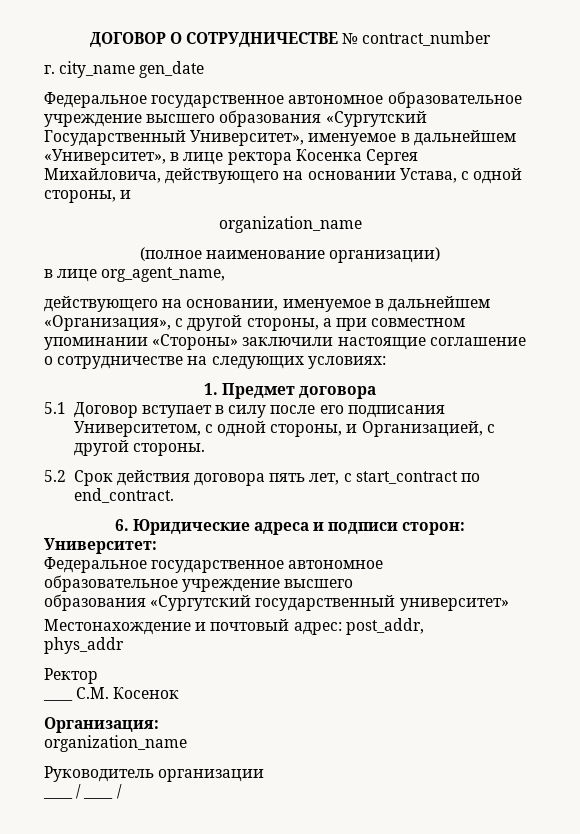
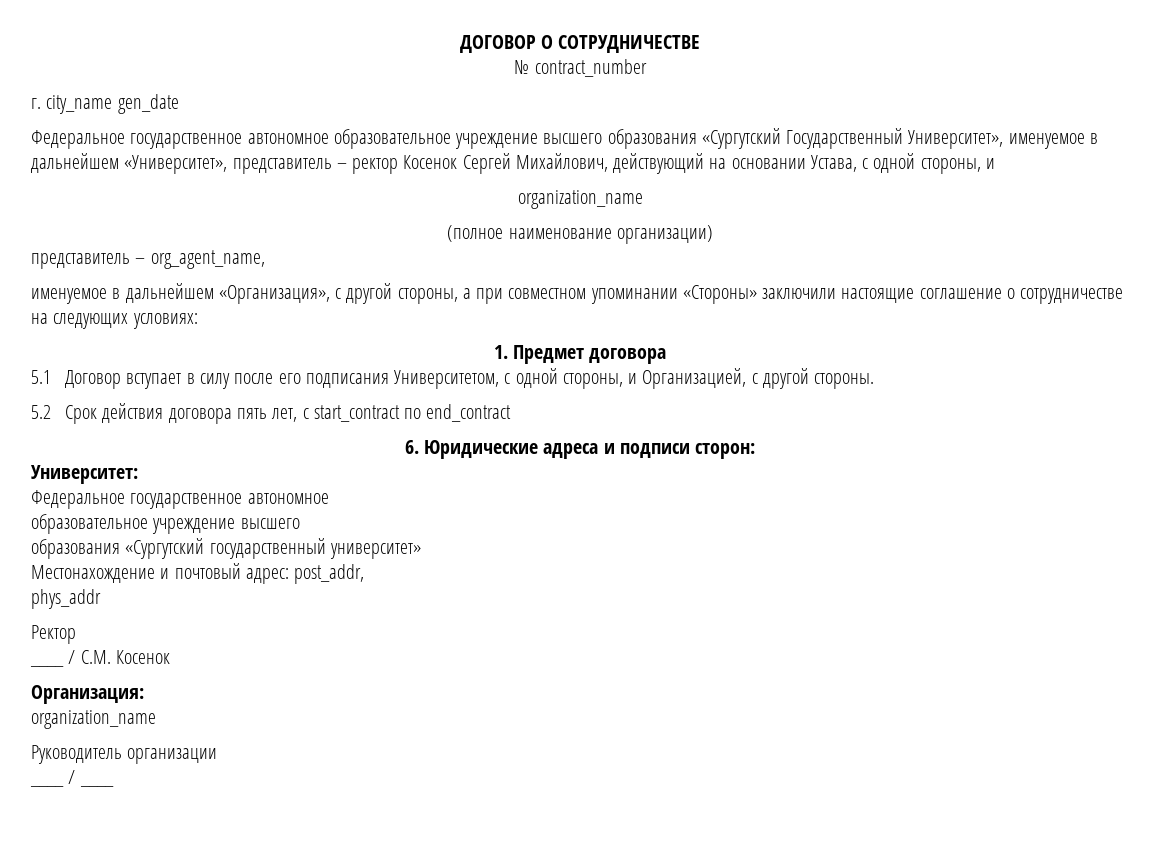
(338, 39) none -> (701, 44) //
[170,149,418,165] [44,168,280,184] в лице ректора Косенка Сергея Михайловича, действующего -> [232,153,705,174] представитель – ректор Косенок Сергей Михайлович, действующий
[44,269,98,282] в лице -> [31,253,146,269] представитель –
[44,296,279,312] действующего на основании, -> (265, 259) none
[73,488,174,503] end_contract. -> [426,404,512,422] end_contract
(73, 700) none -> [68,650,76,664] /
[116,784,122,799] / -> (114, 785) none

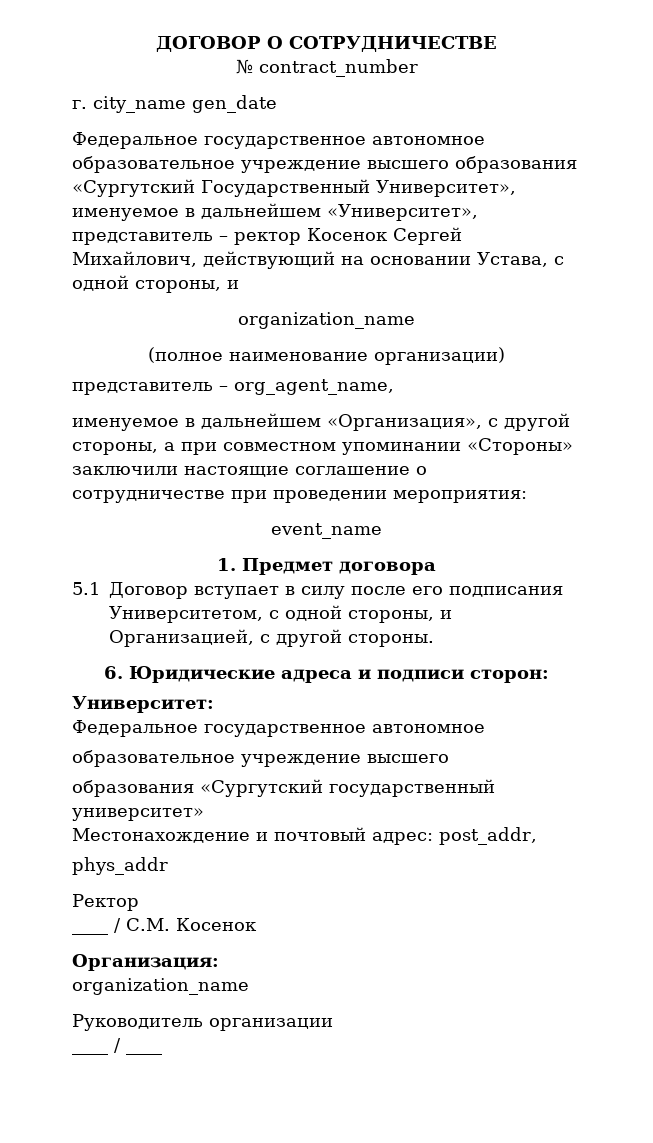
[31,313,198,329] на следующих условиях: -> [231,490,527,503] [271,523,382,539] при проведении мероприятия: // event_name
[31,403,512,424] // 5.2 Срок действия договора пять лет, с start_contract по end_contract -> (434, 640) none

